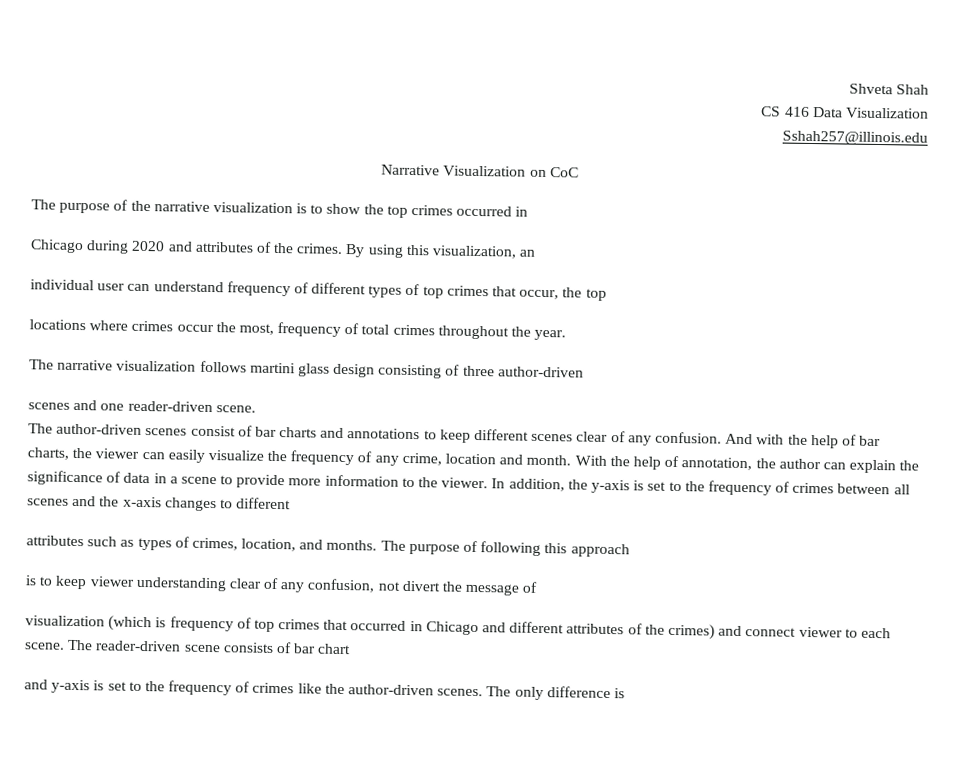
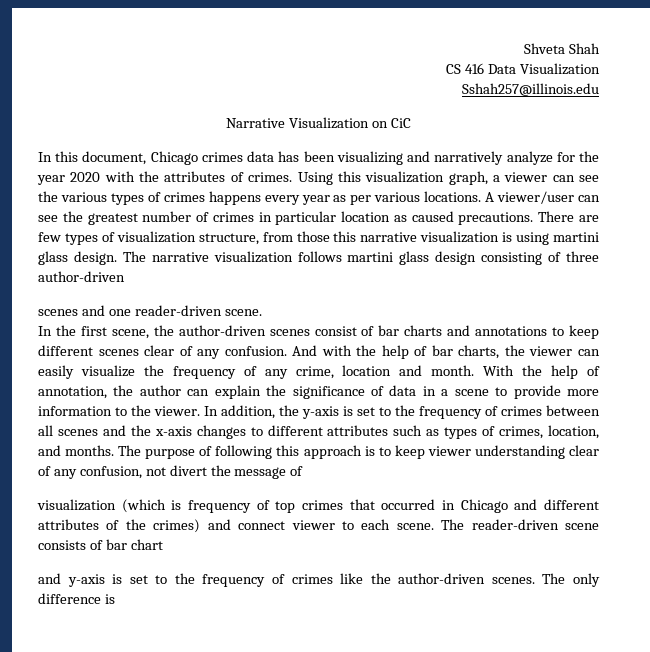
[549,167,579,178] [31,199,529,218] [30,239,537,259] [30,279,607,301] [29,319,567,341] CoC // The purpose of the narrative visualization is to show the top crimes occurred in // Chicago during 2020 and attributes of the crimes. By using this visualization, an // individual user can understand frequency of different types of top crimes that occur, the top // locations where crimes occur the most, frequency of total crimes throughout the year. // -> [390,118,411,128] [38,151,599,165] [37,171,600,185] [38,191,601,205] [38,211,599,225] [38,231,600,245] [38,251,117,265] CiC // In this document, Chicago crimes data has been visualizing and narratively analyze for the year 2020 with the attributes of crimes. Using this visualization graph, a viewer can see the various types of crimes happens every year as per various locations. A viewer/user can see the greatest number of crimes in particular location as caused precautions. There are few types of visualization structure, from those this narrative visualization is using martini glass design.
[28,423,53,434] The -> [38,325,174,339] In the first scene, the
(292, 503) // -> (323, 430) none
(630, 550) // -> (362, 452) none

